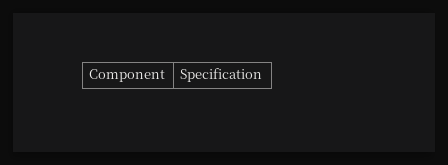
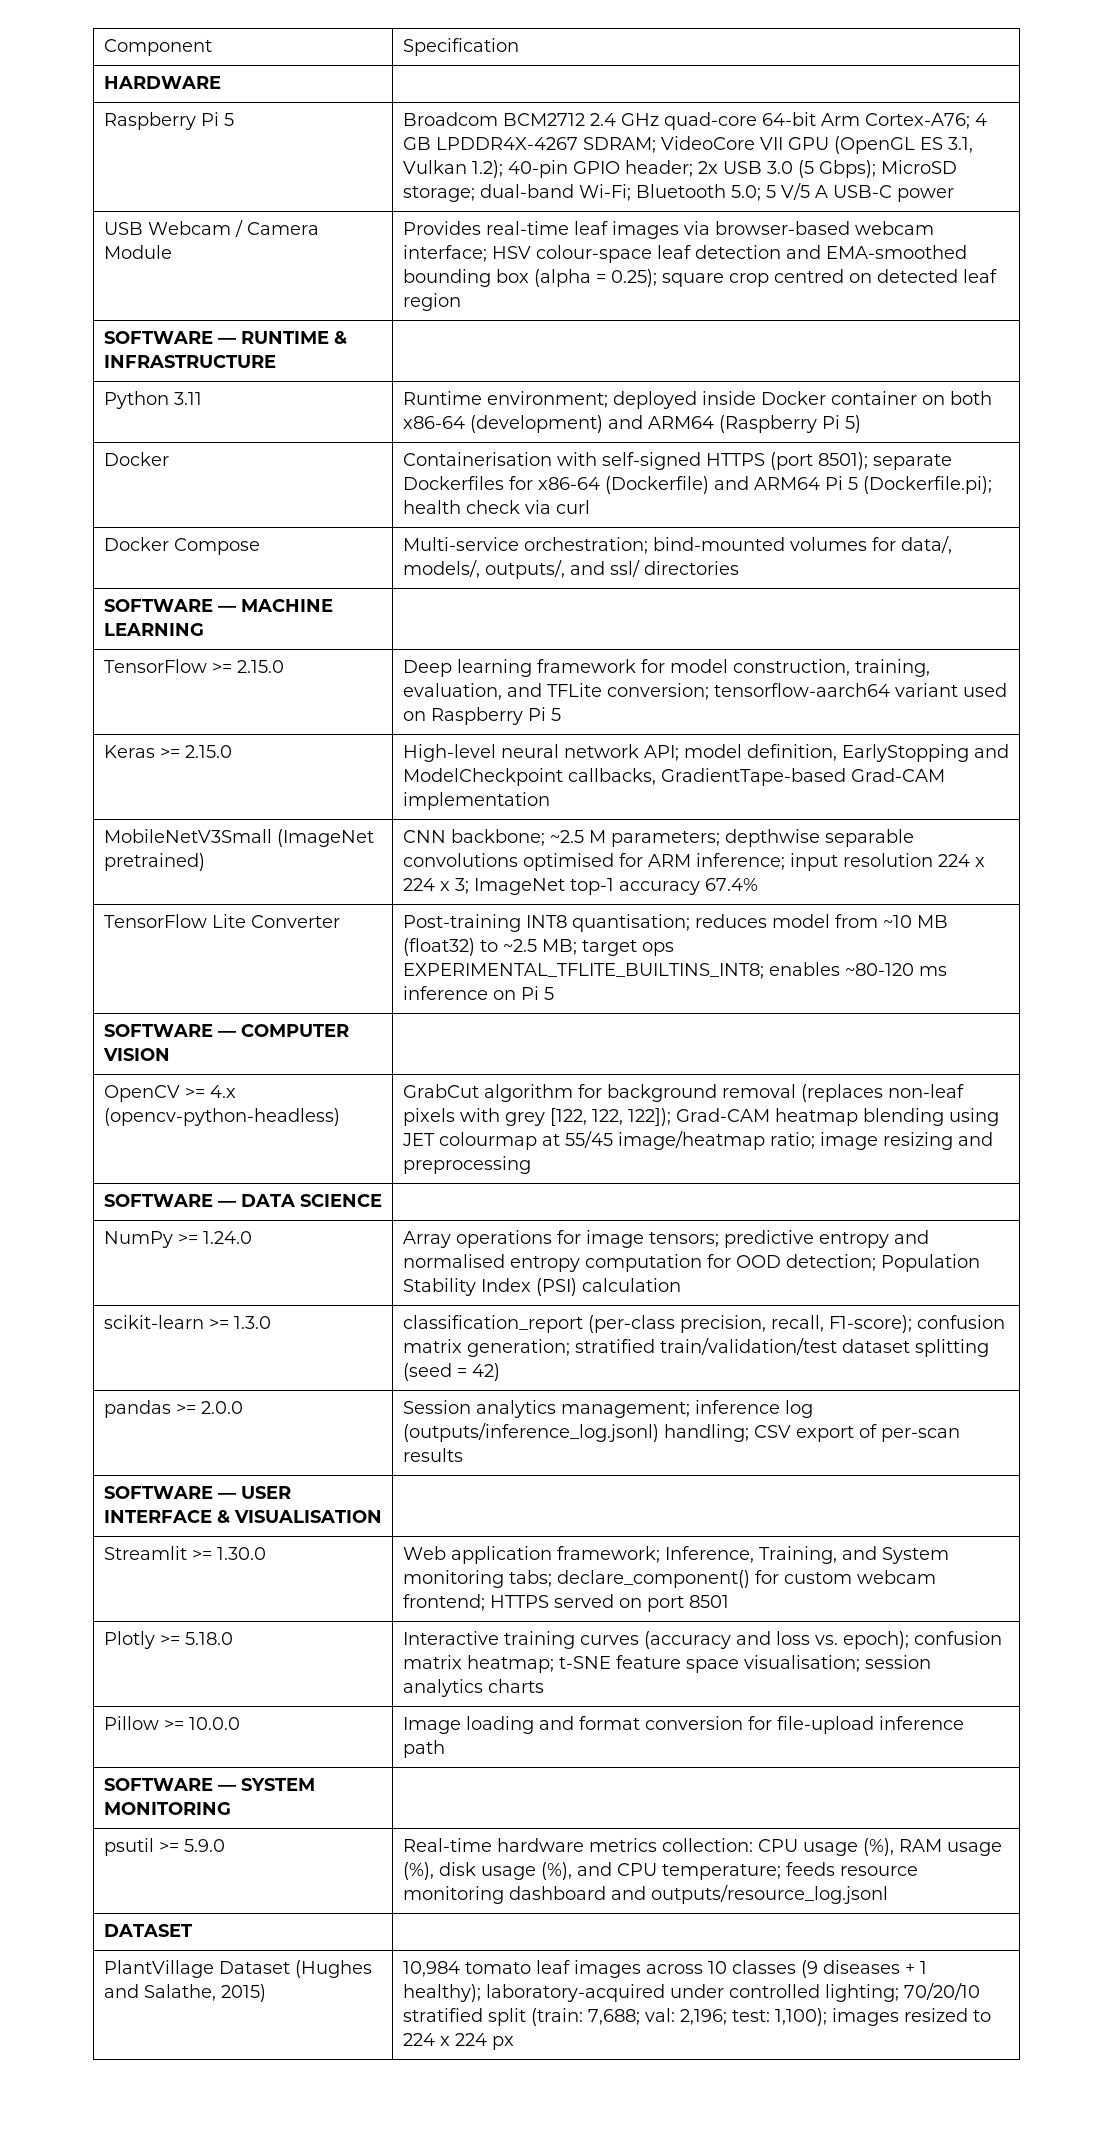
(263, 75) none -> [103,76,221,89] [103,112,234,130] [402,112,987,130] [402,136,973,154] [402,160,957,178] [402,183,954,202] [103,220,319,237] [103,245,172,259] [402,221,934,239] [402,245,967,263] [402,269,997,287] [402,293,461,311] [103,331,347,344] [103,355,276,368] [103,391,202,409] [402,391,992,409] [402,415,861,433] [103,452,169,466] [402,452,952,470] [402,476,992,494] [402,500,590,514] [103,537,260,555] [402,536,952,554] [402,560,739,579] [103,599,333,612] [103,623,204,636] [103,659,284,673] [402,659,930,677] [402,683,1007,700] [402,707,561,725] [103,745,232,758] [402,744,1009,762] [402,768,945,786] [402,792,550,810] [103,829,374,847] [103,853,205,871] [402,829,914,847] [402,853,985,871] [402,878,758,895] [103,914,340,928] [402,914,948,932] [402,938,674,956] [402,962,947,979] [402,986,554,1000] [103,1024,349,1037] [102,1048,170,1061] [103,1085,236,1102] [103,1108,340,1126] [402,1084,964,1102] [402,1108,999,1126] [401,1131,993,1150] [402,1156,531,1174] [103,1194,382,1207] [103,1231,252,1248] [402,1230,929,1248] [402,1254,980,1272] [402,1278,681,1296] [103,1315,271,1329] [402,1315,1005,1333] [402,1338,989,1357] [402,1363,500,1381] [103,1400,243,1418] [402,1400,813,1418] [402,1423,960,1442] [402,1448,463,1462] [103,1486,291,1499] [103,1510,382,1523] [103,1546,266,1560] [402,1546,949,1564] [402,1570,936,1588] [402,1594,729,1612] [103,1631,233,1649] [402,1631,1002,1649] [402,1655,931,1673] [402,1679,544,1697] [103,1716,240,1730] [402,1716,964,1734] [402,1740,445,1758] [103,1778,315,1791] [103,1802,231,1815] [103,1838,225,1856] [402,1838,1002,1856] [402,1862,918,1880] [402,1885,888,1904] [103,1924,193,1937] [103,1960,372,1978] [103,1984,266,2002] [402,1960,927,1978] [402,1983,980,2002] [402,2008,991,2026] [402,2033,514,2050] // HARDWARE | // Raspberry Pi 5 | Broadcom BCM2712 2.4 GHz quad-core 64-bit Arm Cortex-A76; 4 GB LPDDR4X-4267 SDRAM; VideoCore VII GPU (OpenGL ES 3.1, Vulkan 1.2); 40-pin GPIO header; 2x USB 3.0 (5 Gbps); MicroSD storage; dual-band Wi-Fi; Bluetooth 5.0; 5 V/5 A USB-C power // USB Webcam / Camera Module | Provides real-time leaf images via browser-based webcam interface; HSV colour-space leaf detection and EMA-smoothed bounding box (alpha = 0.25); square crop centred on detected leaf region // SOFTWARE — RUNTIME & INFRASTRUCTURE | // Python 3.11 | Runtime environment; deployed inside Docker container on both x86-64 (development) and ARM64 (Raspberry Pi 5) // Docker | Containerisation with self-signed HTTPS (port 8501); separate Dockerfiles for x86-64 (Dockerfile) and ARM64 Pi 5 (Dockerfile.pi); health check via curl // Docker Compose | Multi-service orchestration; bind-mounted volumes for data/, models/, outputs/, and ssl/ directories // SOFTWARE — MACHINE LEARNING | // TensorFlow >= 2.15.0 | Deep learning framework for model construction, training, evaluation, and TFLite conversion; tensorflow-aarch64 variant used on Raspberry Pi 5 // Keras >= 2.15.0 | High-level neural network API; model definition, EarlyStopping and ModelCheckpoint callbacks, GradientTape-based Grad-CAM implementation // MobileNetV3Small (ImageNet pretrained) | CNN backbone; ~2.5 M parameters; depthwise separable convolutions optimised for ARM inference; input resolution 224 x 224 x 3; ImageNet top-1 accuracy 67.4% // TensorFlow Lite Converter | Post-training INT8 quantisation; reduces model from ~10 MB (float32) to ~2.5 MB; target ops EXPERIMENTAL_TFLITE_BUILTINS_INT8; enables ~80-120 ms inference on Pi 5 // SOFTWARE — COMPUTER VISION | // OpenCV >= 4.x (opencv-python-headless) | GrabCut algorithm for background removal (replaces non-leaf pixels with grey [122, 122, 122]); Grad-CAM heatmap blending using JET colourmap at 55/45 image/heatmap ratio; image resizing and preprocessing // SOFTWARE — DATA SCIENCE | // NumPy >= 1.24.0 | Array operations for image tensors; predictive entropy and normalised entropy computation for OOD detection; Population Stability Index (PSI) calculation // scikit-learn >= 1.3.0 | classification_report (per-class precision, recall, F1-score); confusion matrix generation; stratified train/validation/test dataset splitting (seed = 42) // pandas >= 2.0.0 | Session analytics management; inference log (outputs/inference_log.jsonl) handling; CSV export of per-scan results // SOFTWARE — USER INTERFACE & VISUALISATION | // Streamlit >= 1.30.0 | Web application framework; Inference, Training, and System monitoring tabs; declare_component() for custom webcam frontend; HTTPS served on port 8501 // Plotly >= 5.18.0 | Interactive training curves (accuracy and loss vs. epoch); confusion matrix heatmap; t-SNE feature space visualisation; session analytics charts // Pillow >= 10.0.0 | Image loading and format conversion for file-upload inference path // SOFTWARE — SYSTEM MONITORING | // psutil >= 5.9.0 | Real-time hardware metrics collection: CPU usage (%), RAM usage (%), disk usage (%), and CPU temperature; feeds resource monitoring dashboard and outputs/resource_log.jsonl // DATASET | // PlantVillage Dataset (Hughes and Salathe, 2015) | 10,984 tomato leaf images across 10 classes (9 diseases + 1 healthy); laboratory-acquired under controlled lighting; 70/20/10 stratified split (train: 7,688; val: 2,196; test: 1,100); images resized to 224 x 224 px

